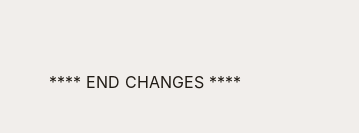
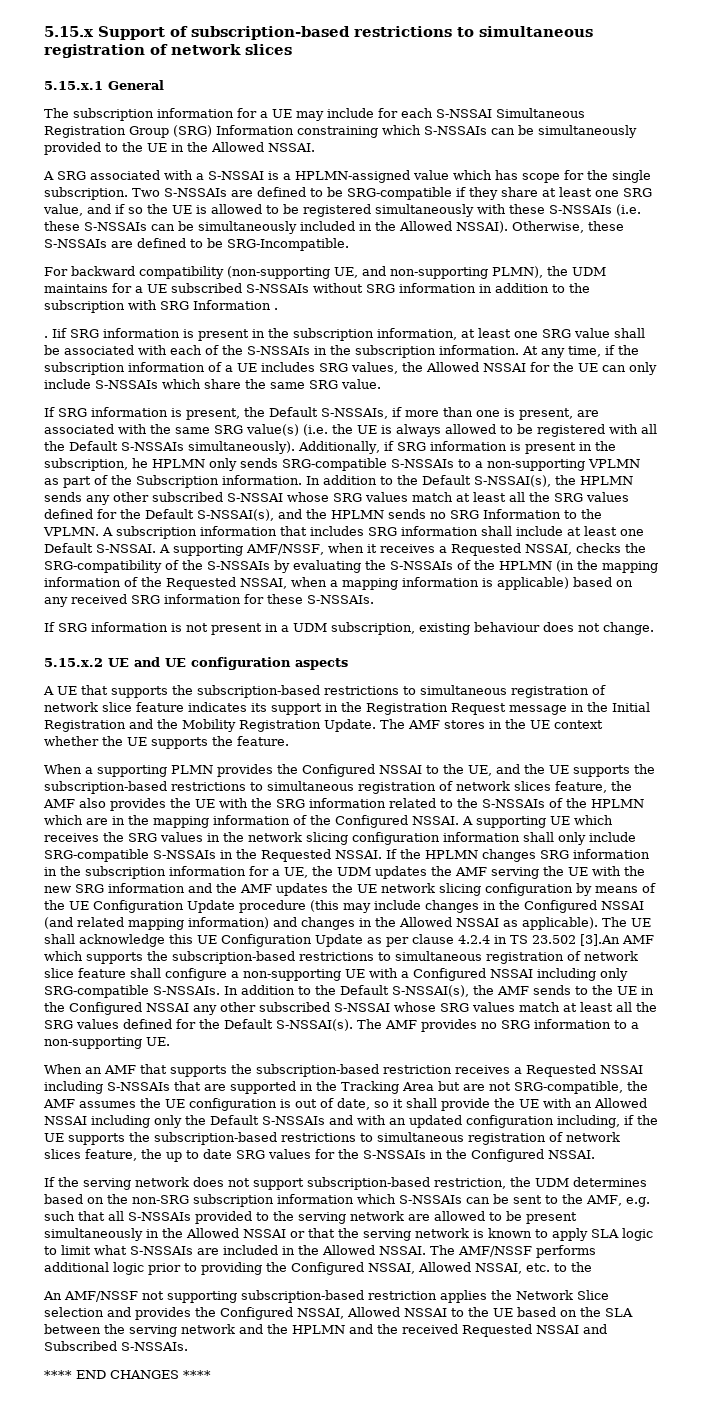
(49, 82) none -> [44,26,593,40] [44,44,292,58] [44,80,164,90] [44,108,585,121] [44,125,637,138] [44,142,315,155] [43,170,651,183] [44,187,652,200] [43,204,641,217] [44,221,624,234] [44,238,349,251] [44,266,606,279] [44,283,590,293] [44,300,278,313] [44,328,645,341] [44,345,639,358] [44,362,657,375] [44,379,381,389] [44,407,599,420] [44,424,657,437] [44,441,616,454] [44,458,640,471] [44,475,633,488] [44,492,629,505] [44,509,602,521] [43,526,644,539] [44,543,646,556] [44,560,658,573] [44,577,633,590] [44,594,374,607] [44,622,654,635] [44,657,348,670] [43,685,606,698] [44,702,650,715] [44,719,603,732] [44,736,289,749] [44,764,655,777] [44,781,632,794] [43,798,644,811] [44,815,613,828] [44,832,636,845] [44,849,650,862] [44,866,645,879] [44,883,656,896] [44,900,644,913] [44,917,651,930] [44,934,654,947] [44,951,638,964] [44,968,628,981] [44,985,654,998] [44,1002,657,1015] [44,1019,639,1032] [44,1037,170,1049] [44,1064,643,1077] [44,1081,648,1094] [43,1098,647,1111] [44,1115,658,1128] [44,1132,620,1145] [44,1149,595,1162] [44,1177,647,1190] [44,1194,650,1207] [44,1211,577,1224] [44,1228,653,1241] [44,1245,596,1258] [44,1262,592,1275] [43,1290,609,1303] [44,1307,633,1320] [44,1324,607,1337] [44,1341,188,1351] 5.15.x Support of subscription-based restrictions to simultaneous registration of network slices // 5.15.x.1 General // The subscription information for a UE may include for each S-NSSAI Simultaneous Registration Group (SRG) Information constraining which S-NSSAIs can be simultaneously provided to the UE in the Allowed NSSAI. // A SRG associated with a S-NSSAI is a HPLMN-assigned value which has scope for the single subscription. Two S-NSSAIs are defined to be SRG-compatible if they share at least one SRG value, and if so the UE is allowed to be registered simultaneously with these S-NSSAIs (i.e. these S-NSSAIs can be simultaneously included in the Allowed NSSAI). Otherwise, these S-NSSAIs are defined to be SRG-Incompatible. // For backward compatibility (non-supporting UE, and non-supporting PLMN), the UDM maintains for a UE subscribed S-NSSAIs without SRG information in addition to the subscription with SRG Information . // . Iif SRG information is present in the subscription information, at least one SRG value shall be associated with each of the S-NSSAIs in the subscription information. At any time, if the subscription information of a UE includes SRG values, the Allowed NSSAI for the UE can only include S-NSSAIs which share the same SRG value. // If SRG information is present, the Default S-NSSAIs, if more than one is present, are associated with the same SRG value(s) (i.e. the UE is always allowed to be registered with all the Default S-NSSAIs simultaneously). Additionally, if SRG information is present in the subscription, he HPLMN only sends SRG-compatible S-NSSAIs to a non-supporting VPLMN as part of the Subscription information. In addition to the Default S-NSSAI(s), the HPLMN sends any other subscribed S-NSSAI whose SRG values match at least all the SRG values defined for the Default S-NSSAI(s), and the HPLMN sends no SRG Information to the VPLMN. A subscription information that includes SRG information shall include at least one Default S-NSSAI. A supporting AMF/NSSF, when it receives a Requested NSSAI, checks the SRG-compatibility of the S-NSSAIs by evaluating the S-NSSAIs of the HPLMN (in the mapping information of the Requested NSSAI, when a mapping information is applicable) based on any received SRG information for these S-NSSAIs. // If SRG information is not present in a UDM subscription, existing behaviour does not change. // 5.15.x.2 UE and UE configuration aspects // A UE that supports the subscription-based restrictions to simultaneous registration of network slice feature indicates its support in the Registration Request message in the Initial Registration and the Mobility Registration Update. The AMF stores in the UE context whether the UE supports the feature. // When a supporting PLMN provides the Configured NSSAI to the UE, and the UE supports the subscription-based restrictions to simultaneous registration of network slices feature, the AMF also provides the UE with the SRG information related to the S-NSSAIs of the HPLMN which are in the mapping information of the Configured NSSAI. A supporting UE which receives the SRG values in the network slicing configuration information shall only include SRG-compatible S-NSSAIs in the Requested NSSAI. If the HPLMN changes SRG information in the subscription information for a UE, the UDM updates the AMF serving the UE with the new SRG information and the AMF updates the UE network slicing configuration by means of the UE Configuration Update procedure (this may include changes in the Configured NSSAI (and related mapping information) and changes in the Allowed NSSAI as applicable). The UE shall acknowledge this UE Configuration Update as per clause 4.2.4 in TS 23.502 [3].An AMF which supports the subscription-based restrictions to simultaneous registration of network slice feature shall configure a non-supporting UE with a Configured NSSAI including only SRG-compatible S-NSSAIs. In addition to the Default S-NSSAI(s), the AMF sends to the UE in the Configured NSSAI any other subscribed S-NSSAI whose SRG values match at least all the SRG values defined for the Default S-NSSAI(s). The AMF provides no SRG information to a non-supporting UE. // When an AMF that supports the subscription-based restriction receives a Requested NSSAI including S-NSSAIs that are supported in the Tracking Area but are not SRG-compatible, the AMF assumes the UE configuration is out of date, so it shall provide the UE with an Allowed NSSAI including only the Default S-NSSAIs and with an updated configuration including, if the UE supports the subscription-based restrictions to simultaneous registration of network slices feature, the up to date SRG values for the S-NSSAIs in the Configured NSSAI. // If the serving network does not support subscription-based restriction, the UDM determines based on the non-SRG subscription information which S-NSSAIs can be sent to the AMF, e.g. such that all S-NSSAIs provided to the serving network are allowed to be present simultaneously in the Allowed NSSAI or that the serving network is known to apply SLA logic to limit what S-NSSAIs are included in the Allowed NSSAI. The AMF/NSSF performs additional logic prior to providing the Configured NSSAI, Allowed NSSAI, etc. to the // An AMF/NSSF not supporting subscription-based restriction applies the Network Slice selection and provides the Configured NSSAI, Allowed NSSAI to the UE based on the SLA between the serving network and the HPLMN and the received Requested NSSAI and Subscribed S-NSSAIs. //

